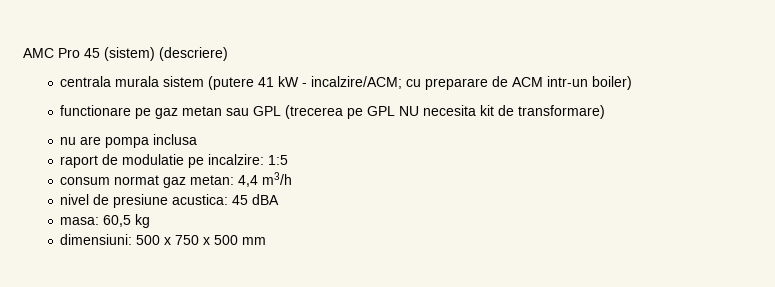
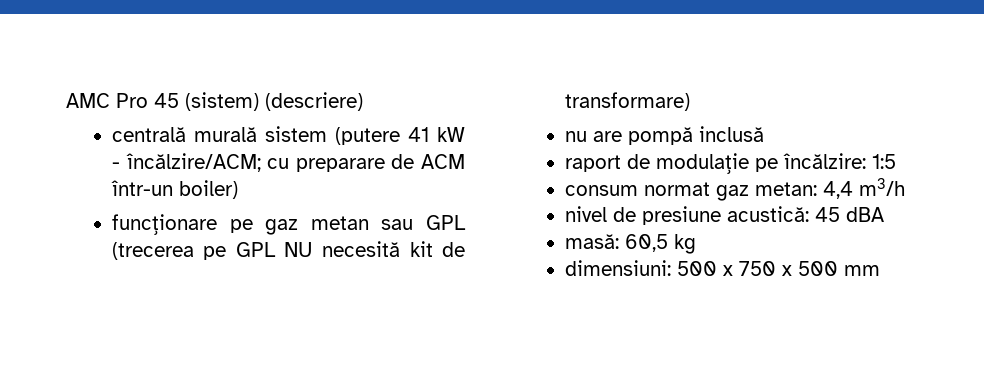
[60,76,160,87] centrala murala -> [111,127,257,142] centrală murală
[311,76,403,89] incalzire/ACM; -> [125,153,261,172] încălzire/ACM;
[547,76,589,87] intr-un -> [110,180,173,196] într-un
[60,105,132,116] functionare -> [111,214,217,235] funcționare
[423,105,477,116] necesita -> [321,241,400,257] necesită
[105,134,198,148] pompa inclusa -> [627,126,764,145] pompă inclusă
[122,154,265,168] modulatie pe incalzire: -> [655,153,866,174] modulație pe încălzire:
[172,194,229,205] acustica: -> [726,206,809,222] acustică:
[60,217,100,225] masa: -> [564,234,619,249] masă:

